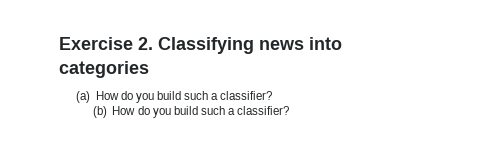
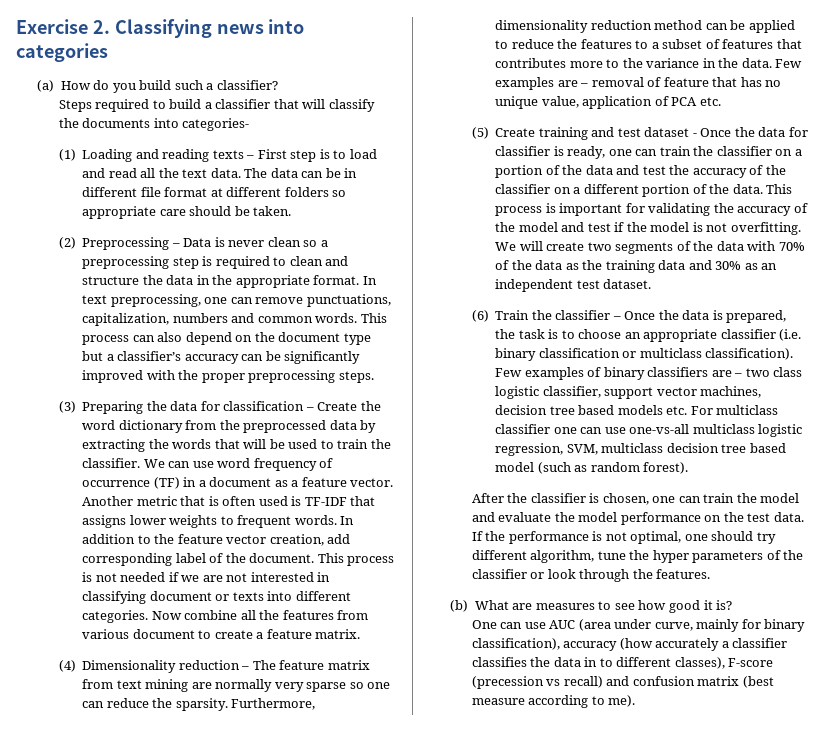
[92,106,290,118] (b) How do you build such a classifier? -> [58,99,375,112] [58,118,250,131] [58,149,377,162] [82,168,358,178] [82,187,347,197] [82,206,292,219] [58,237,328,250] [82,256,349,269] [82,275,377,288] [82,294,391,307] [82,313,387,326] [82,332,371,345] [82,351,361,364] [82,370,374,383] [58,401,381,414] [82,420,377,433] [82,439,391,452] [82,458,334,471] [82,477,394,489] [82,496,376,506] [82,515,355,528] [82,534,351,546] [82,553,395,566] [82,572,331,582] [82,591,351,604] [82,610,369,623] [82,629,361,639] [58,660,370,673] [82,679,391,692] [82,698,316,711] [495,20,795,33] [495,39,802,49] [495,58,803,68] [495,77,782,90] [495,96,721,109] [471,127,808,140] [495,146,802,159] [495,165,786,178] [495,184,793,197] [495,203,808,216] [495,222,801,235] [495,241,805,254] [495,260,778,273] [495,279,652,292] [471,310,787,323] [495,329,802,342] [495,348,794,361] [495,367,803,380] [495,386,762,399] [495,405,779,415] [495,424,803,437] [495,443,786,456] [495,462,689,474] [471,493,800,505] [471,512,804,525] [471,531,776,544] [471,550,804,563] [471,569,711,582] [450,600,733,613] [471,619,806,632] [471,638,788,651] [471,657,774,669] [471,676,774,689] [471,695,636,708] Steps required to build a classifier that will classify the documents into categories- // (1) Loading and reading texts – First step is to load and read all the text data. The data can be in different file format at different folders so appropriate care should be taken. // (2) Preprocessing – Data is never clean so a preprocessing step is required to clean and structure the data in the appropriate format. In text preprocessing, one can remove punctuations, capitalization, numbers and common words. This process can also depend on the document type but a classifier’s accuracy can be significantly improved with the proper preprocessing steps. // (3) Preparing the data for classification – Create the word dictionary from the preprocessed data by extracting the words that will be used to train the classifier. We can use word frequency of occurrence (TF) in a document as a feature vector. Another metric that is often used is TF-IDF that assigns lower weights to frequent words. In addition to the feature vector creation, add corresponding label of the document. This process is not needed if we are not interested in classifying document or texts into different categories. Now combine all the features from various document to create a feature matrix. // (4) Dimensionality reduction – The feature matrix from text mining are normally very sparse so one can reduce the sparsity. Furthermore, dimensionality reduction method can be applied to reduce the features to a subset of features that contributes more to the variance in the data. Few examples are – removal of feature that has no unique value, application of PCA etc. // (5) Create training and test dataset - Once the data for classifier is ready, one can train the classifier on a portion of the data and test the accuracy of the classifier on a different portion of the data. This process is important for validating the accuracy of the model and test if the model is not overfitting. We will create two segments of the data with 70% of the data as the training data and 30% as an independent test dataset. // (6) Train the classifier – Once the data is prepared, the task is to choose an appropriate classifier (i.e. binary classification or multiclass classification). Few examples of binary classifiers are – two class logistic classifier, support vector machines, decision tree based models etc. For multiclass classifier one can use one-vs-all multiclass logistic regression, SVM, multiclass decision tree based model (such as random forest). // After the classifier is chosen, one can train the model and evaluate the model performance on the test data. If the performance is not optimal, one should try different algorithm, tune the hyper parameters of the classifier or look through the features. // (b) What are measures to see how good it is? // One can use AUC (area under curve, mainly for binary classification), accuracy (how accurately a classifier classifies the data in to different classes), F-score (precession vs recall) and confusion matrix (best measure according to me).

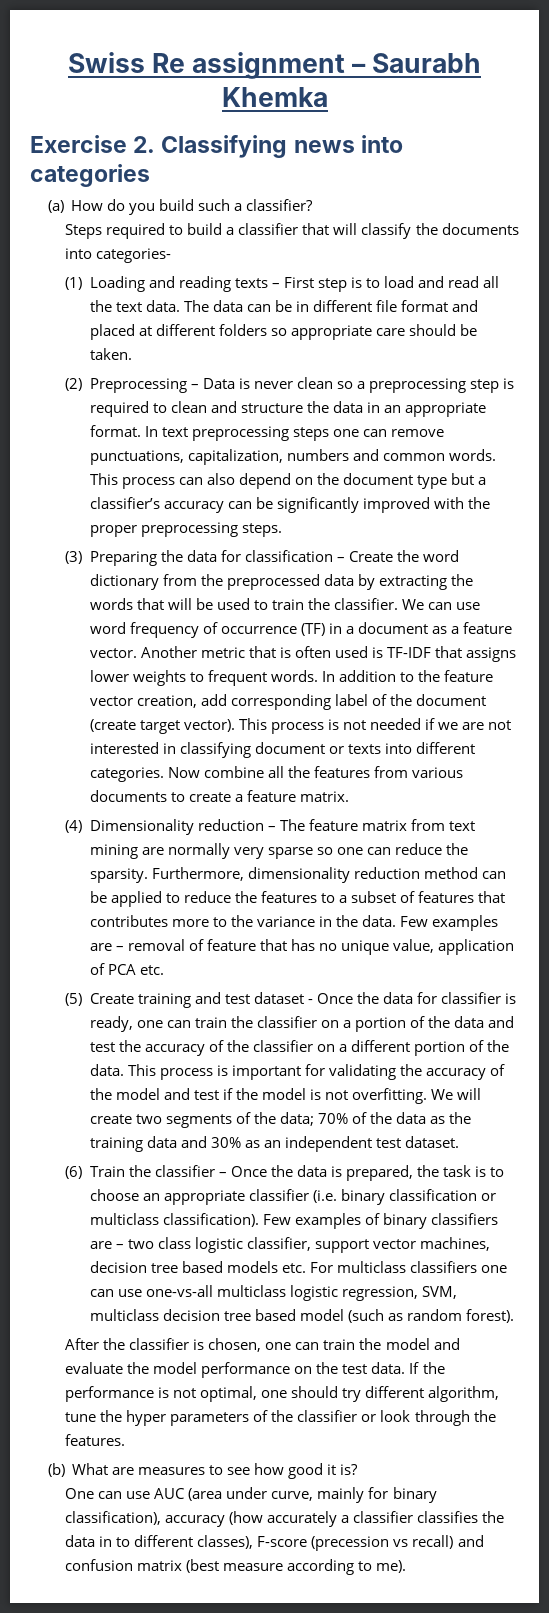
(16, 26) none -> [67,52,482,79] [221,87,328,107] Swiss Re assignment – Saurabh Khemka //
(208, 192) none -> [452,300,479,312] [89,324,135,340] and placed
[212,275,233,285] the -> [383,405,401,413] an
[110,294,201,307] preprocessing, -> [191,426,329,441] preprocessing steps
[249,553,315,563] document. -> [415,694,486,706] [89,719,235,734] document (create target vector).
[132,629,195,639] document -> [89,790,167,802] documents
[716,241,776,251] data with -> [279,1112,314,1126] data;
[495,424,551,434] classifier -> [409,1261,477,1273] classifiers

